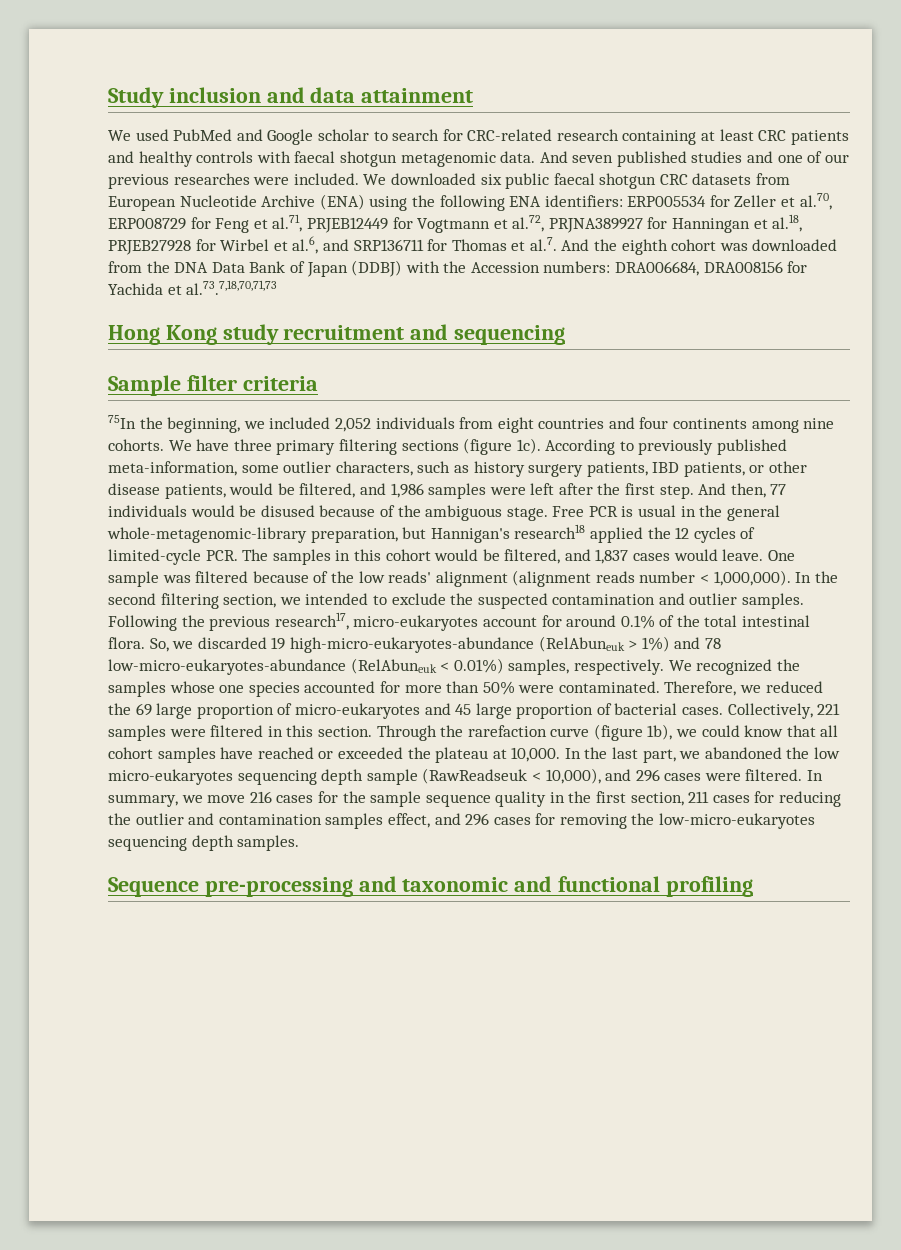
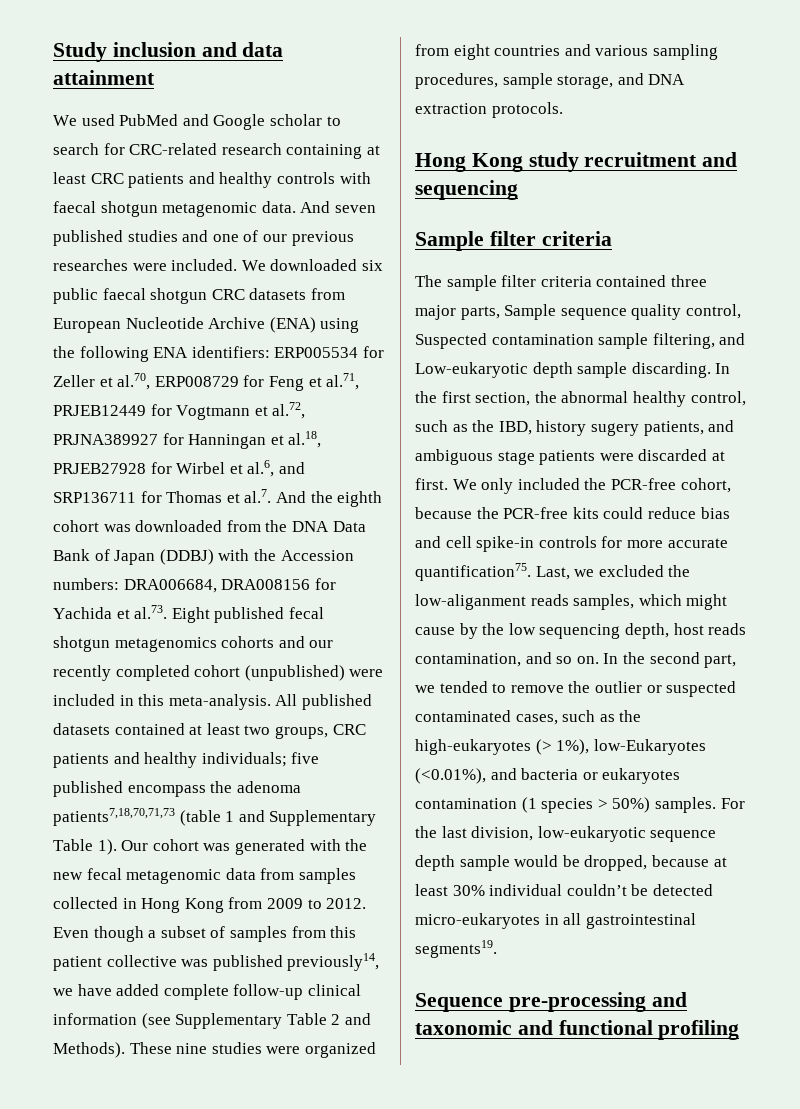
[186,280,278,295] al.73.7,18,70,71,73 -> [134,605,324,623] [53,636,334,652] [53,665,384,681] [53,694,372,710] [53,723,366,739] [53,752,320,768] [53,781,301,797] [53,808,377,826] [53,839,368,855] [53,868,356,884] [53,897,367,913] [53,926,357,942] [53,953,380,971] [53,984,361,1000] [53,1013,371,1029] [53,1042,376,1058] [415,44,718,60] [415,73,686,89] [415,102,563,118] al.73. Eight published fecal shotgun metagenomics cohorts and our recently completed cohort (unpublished) were included in this meta-analysis. All published datasets contained at least two groups, CRC patients and healthy individuals; five published encompass the adenoma patients7,18,70,71,73 (table 1 and Supplementary Table 1). Our cohort was generated with the new fecal metagenomic data from samples collected in Hong Kong from 2009 to 2012. Even though a subset of samples from this patient collective was published previously14, we have added complete follow-up clinical information (see Supplementary Table 2 and Methods). These nine studies were organized from eight countries and various sampling procedures, sample storage, and DNA extraction protocols.
[108,415,835,433] [108,438,788,455] [108,461,808,477] [108,483,787,499] [108,505,780,521] [107,524,756,543] [108,549,795,565] [108,570,838,587] [108,593,805,609] [108,612,811,631] [108,636,721,653] [108,658,800,675] [108,681,823,697] [108,703,841,719] [108,724,839,741] [108,747,841,763] [108,768,824,785] [108,791,842,807] [108,813,816,829] [108,835,300,851] 75In the beginning, we included 2,052 individuals from eight countries and four continents among nine cohorts. We have three primary filtering sections (figure 1c). According to previously published meta-information, some outlier characters, such as history surgery patients, IBD patients, or other disease patients, would be filtered, and 1,986 samples were left after the first step. And then, 77 individuals would be disused because of the ambiguous stage. Free PCR is usual in the general whole-metagenomic-library preparation, but Hannigan's research18 applied the 12 cycles of limited-cycle PCR. The samples in this cohort would be filtered, and 1,837 cases would leave. One sample was filtered because of the low reads' alignment (alignment reads number < 1,000,000). In the second filtering section, we intended to exclude the suspected contamination and outlier samples. Following the previous research17, micro-eukaryotes account for around 0.1% of the total intestinal flora. So, we discarded 19 high-micro-eukaryotes-abundance (RelAbuneuk > 1%) and 78 low-micro-eukaryotes-abundance (RelAbuneuk < 0.01%) samples, respectively. We recognized the samples whose one species accounted for more than 50% were contaminated. Therefore, we reduced the 69 large proportion of micro-eukaryotes and 45 large proportion of bacterial cases. Collectively, 221 samples were filtered in this section. Through the rarefaction curve (figure 1b), we could know that all cohort samples have reached or exceeded the plateau at 10,000. In the last part, we abandoned the low micro-eukaryotes sequencing depth sample (RawReadseuk < 10,000), and 296 cases were filtered. In summary, we move 216 cases for the sample sequence quality in the first section, 211 cases for reducing the outlier and contamination samples effect, and 296 cases for removing the low-micro-eukaryotes sequencing depth samples. -> [415,275,707,291] [415,304,741,320] [415,333,746,349] [415,362,731,378] [415,391,746,407] [415,420,735,436] [415,449,725,465] [415,478,731,494] [415,507,730,519] [415,536,728,552] [415,563,691,581] [415,594,728,610] [415,623,747,639] [415,652,737,668] [415,681,737,697] [415,710,642,725] [415,739,706,755] [415,768,681,784] [415,797,745,813] [415,826,717,842] [415,855,727,871] [415,884,713,896] [415,913,696,929] [415,940,497,958] The sample filter criteria contained three major parts, Sample sequence quality control, Suspected contamination sample filtering, and Low-eukaryotic depth sample discarding. In the first section, the abnormal healthy control, such as the IBD, history sugery patients, and ambiguous stage patients were discarded at first. We only included the PCR-free cohort, because the PCR-free kits could reduce bias and cell spike-in controls for more accurate quantification75. Last, we excluded the low-aliganment reads samples, which might cause by the low sequencing depth, host reads contamination, and so on. In the second part, we tended to remove the outlier or suspected contaminated cases, such as the high-eukaryotes (> 1%), low-Eukaryotes (<0.01%), and bacteria or eukaryotes contamination (1 species > 50%) samples. For the last division, low-eukaryotic sequence depth sample would be dropped, because at least 30% individual couldn’t be detected micro-eukaryotes in all gastrointestinal segments19.

